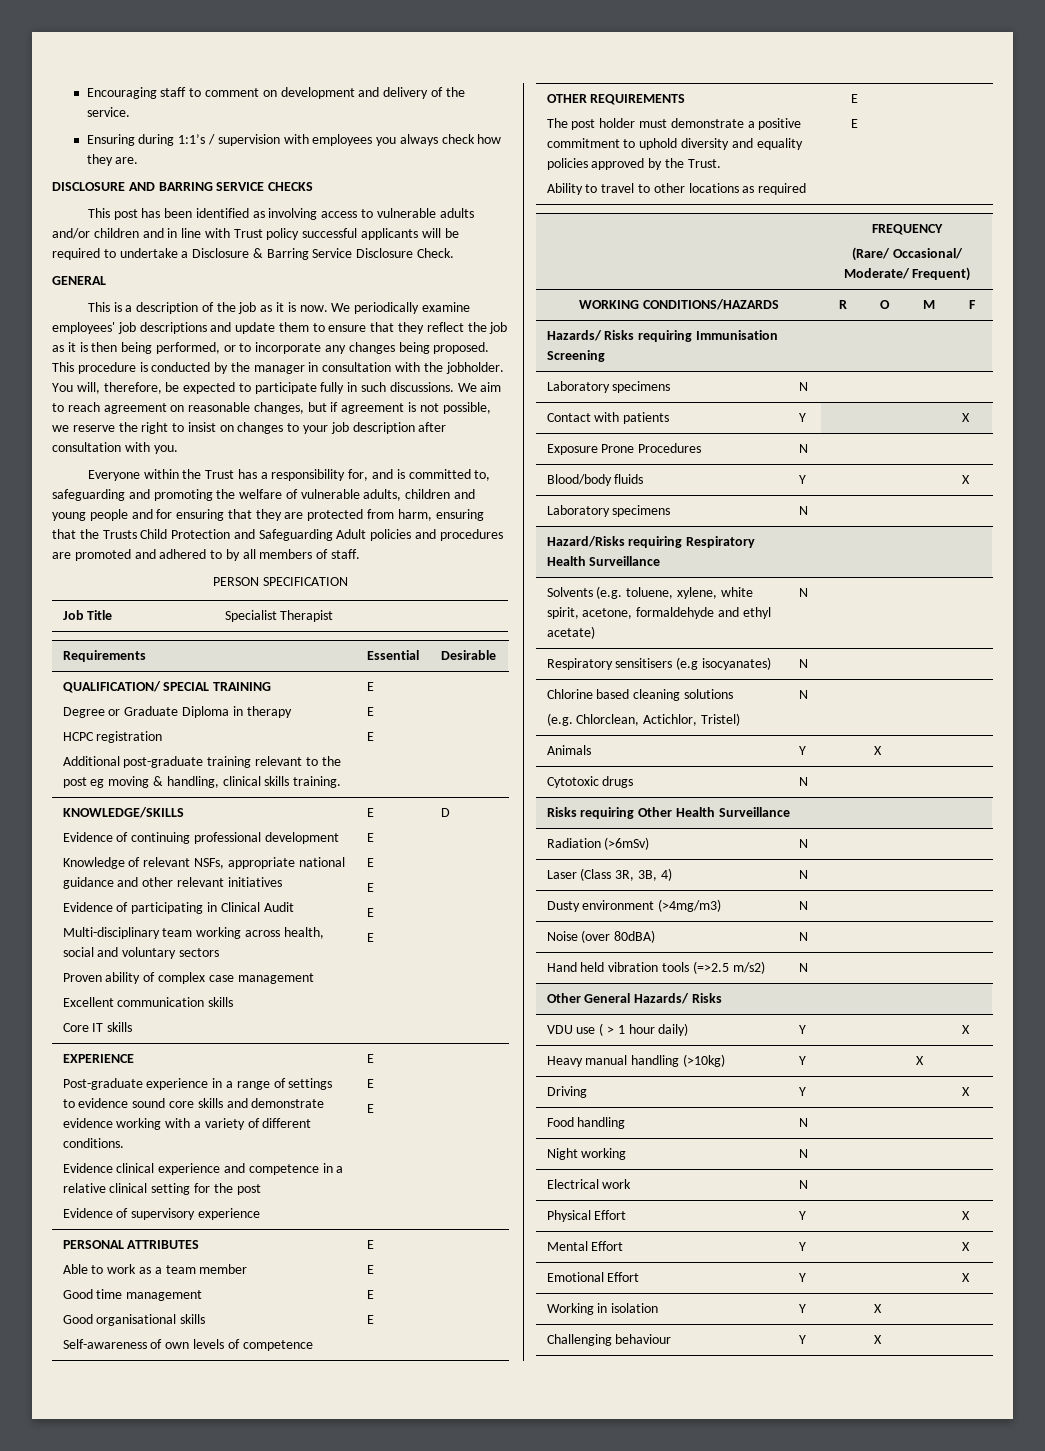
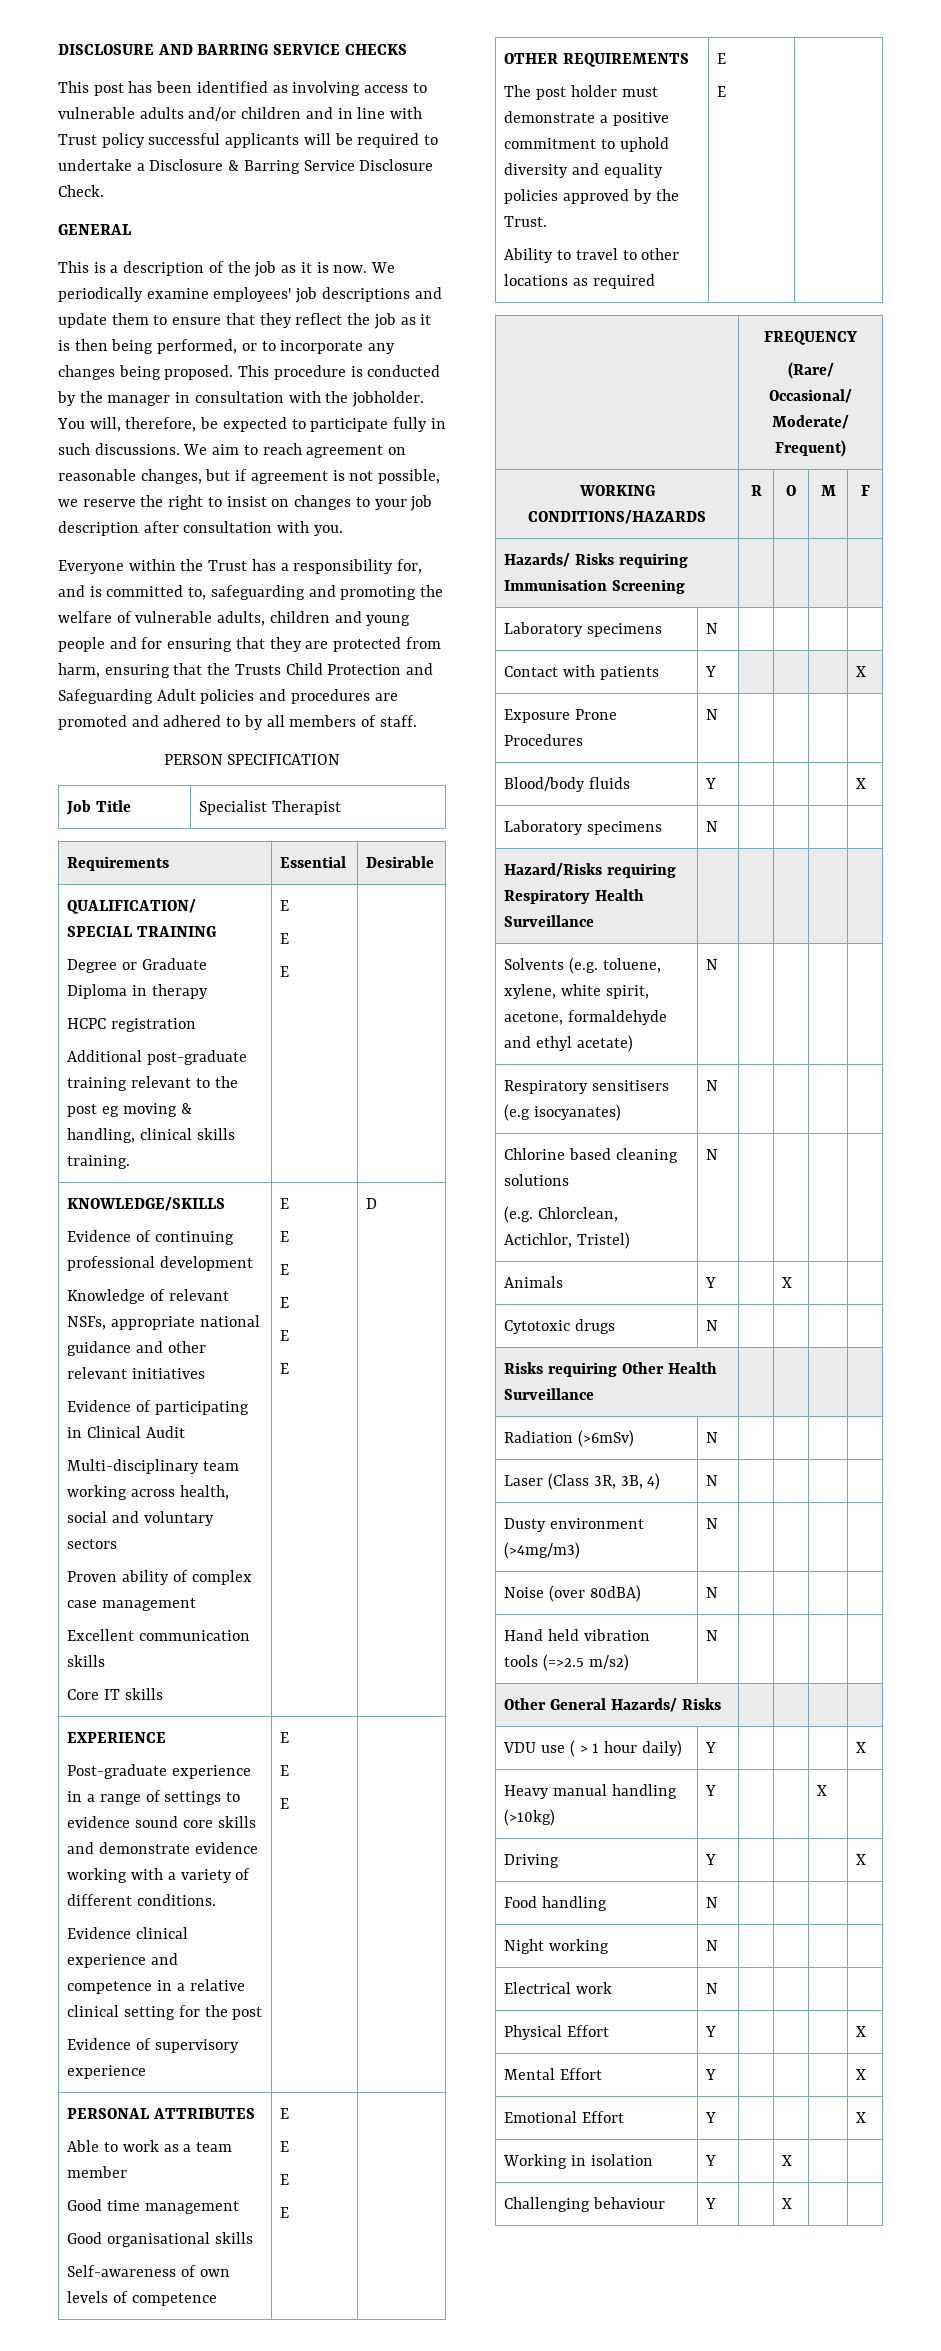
[86,87,465,99] [86,107,130,117] [86,134,502,146] [86,154,139,166] Encouraging staff to comment on development and delivery of the service. // Ensuring during 1:1’s / supervision with employees you always check how they are. // -> (58, 49) none

